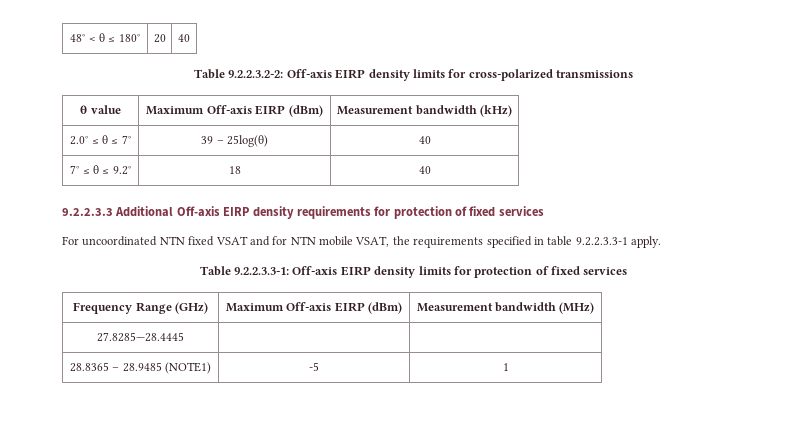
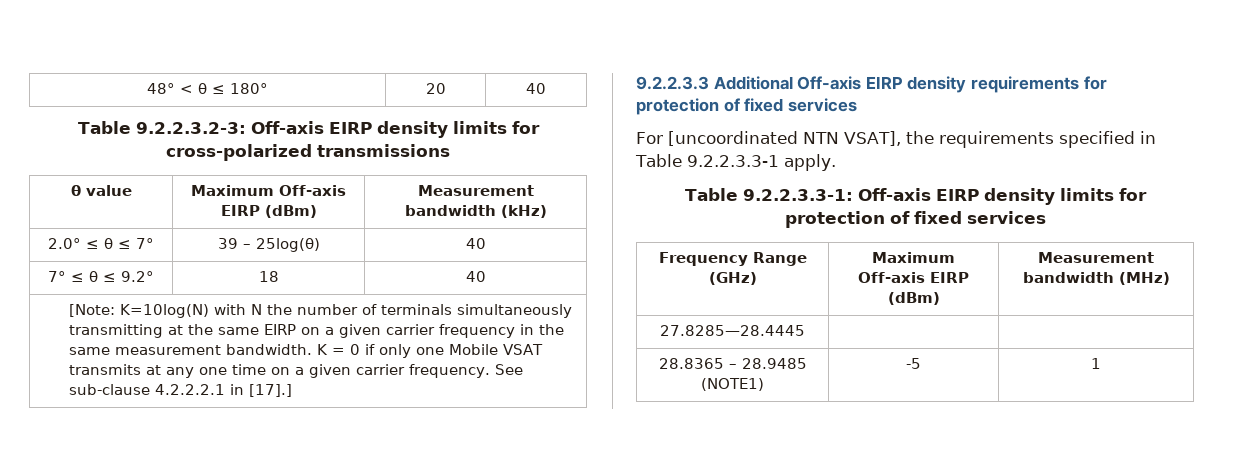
[228,70,284,78] 9.2.2.3.2-2: -> [135,122,246,134] 9.2.2.3.2-3:
(431, 170) none -> [68,304,572,318] [68,324,564,338] [68,344,543,358] [68,364,523,378] [68,384,292,397] // [Note: K=10log(N) with N the number of terminals simultaneously transmitting at the same EIRP on a given carrier frequency in the same measurement bandwidth. K = 0 if only one Mobile VSAT transmits at any one time on a given carrier frequency. See sub-clause 4.2.2.2.1 in [17].]
[82,236,390,247] uncoordinated NTN fixed VSAT and for NTN mobile VSAT, -> [668,131,901,146] [uncoordinated NTN VSAT],
[547,236,573,246] table -> [635,154,682,167] Table

